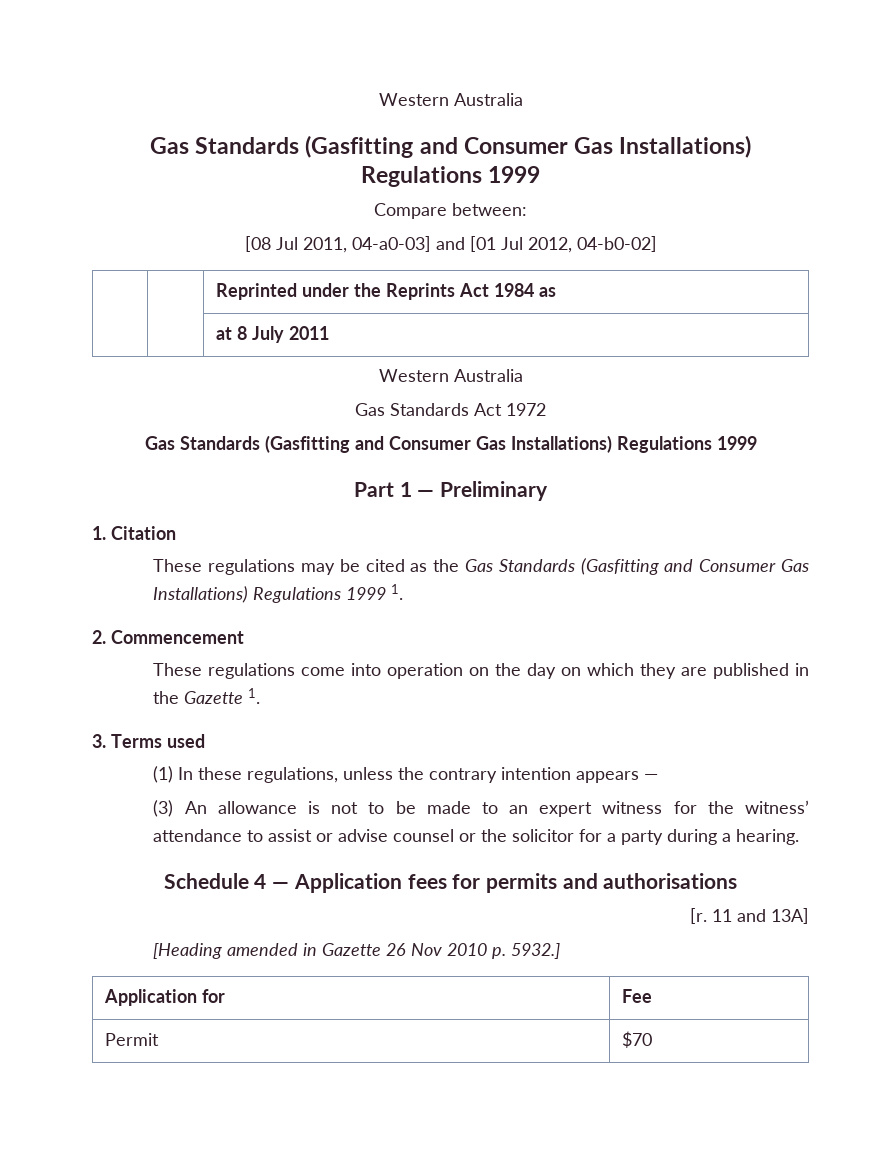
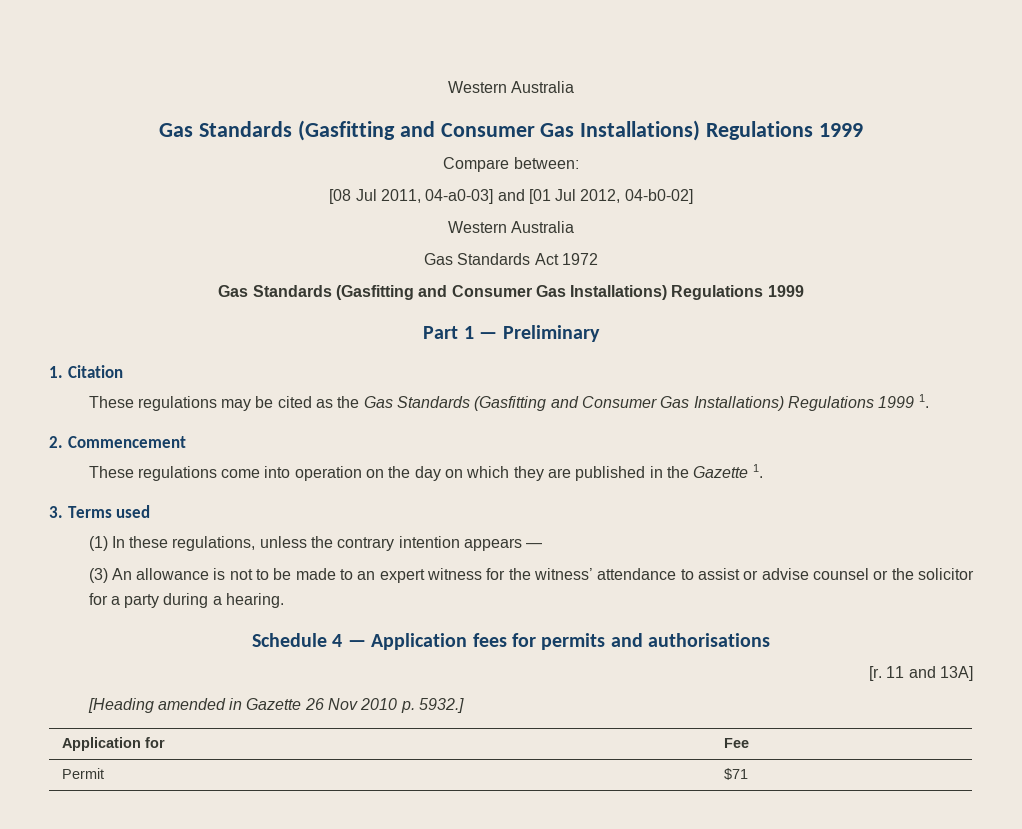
[215,283,556,300] [215,326,329,343] // | | Reprinted under the Reprints Act 1984 as // | | at 8 July 2011 -> (693, 196) none
[621,1031,652,1048] $70 -> [723,768,748,780] $71

